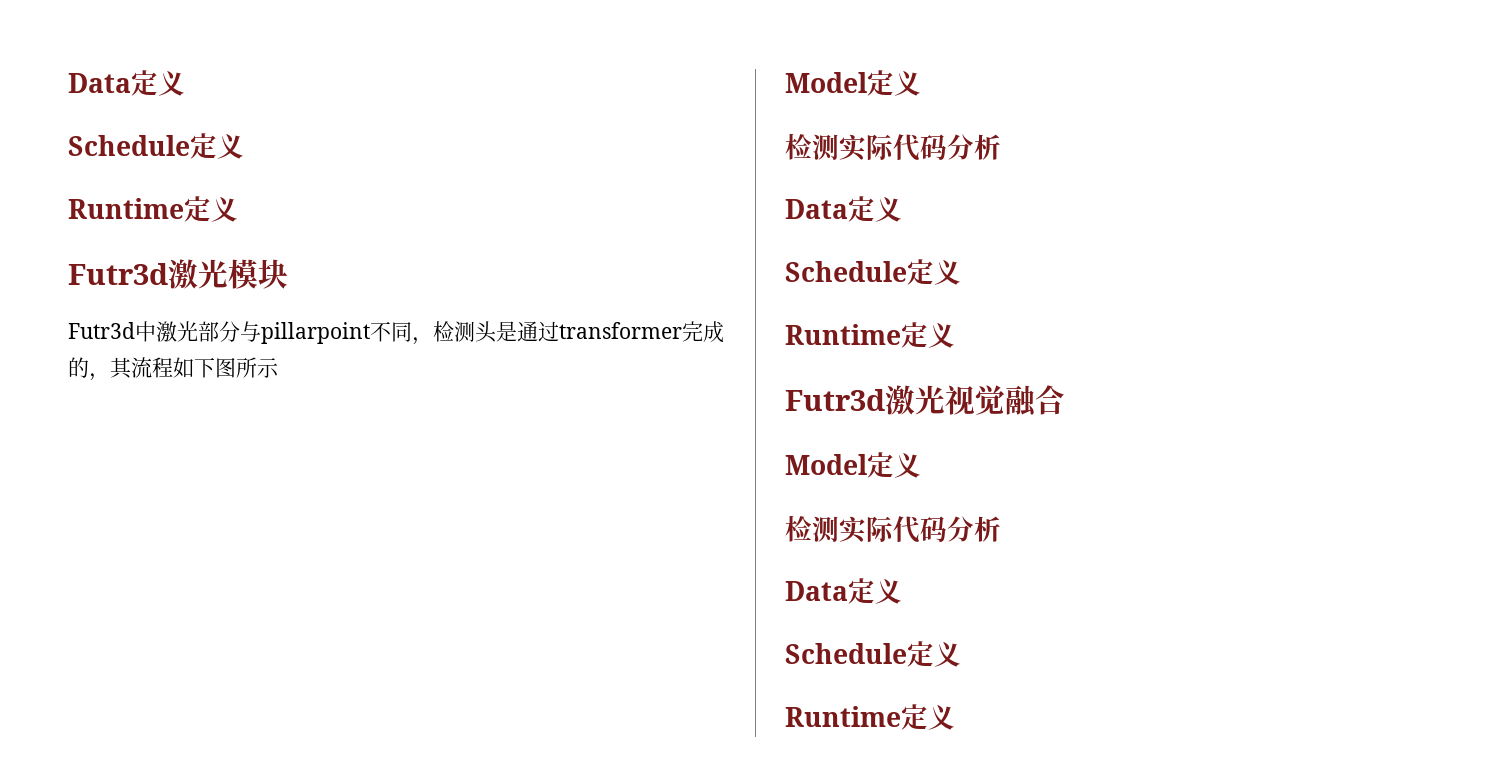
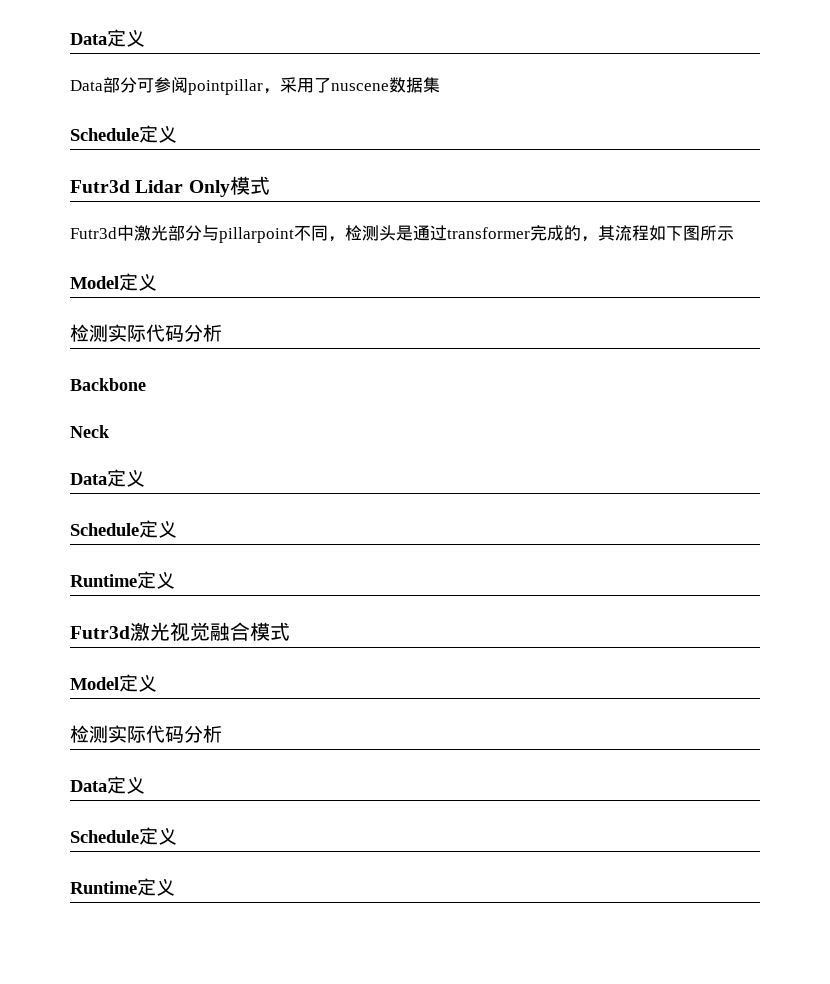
[68,70,185,96] [68,133,244,159] [68,196,238,222] [68,259,288,289] Data定义 // Schedule定义 // Runtime定义 // Futr3d激光模块 -> [70,29,145,47] [70,77,440,95] [70,125,177,143] [70,176,270,197] Data定义 // Data部分可参阅pointpillar，采用了nuscene数据集 // Schedule定义 // Futr3d Lidar Only模式
(1001, 147) none -> [70,378,146,391] [70,425,109,438] // Backbone // Neck
(1065, 400) none -> [250,622,290,641] 模式

